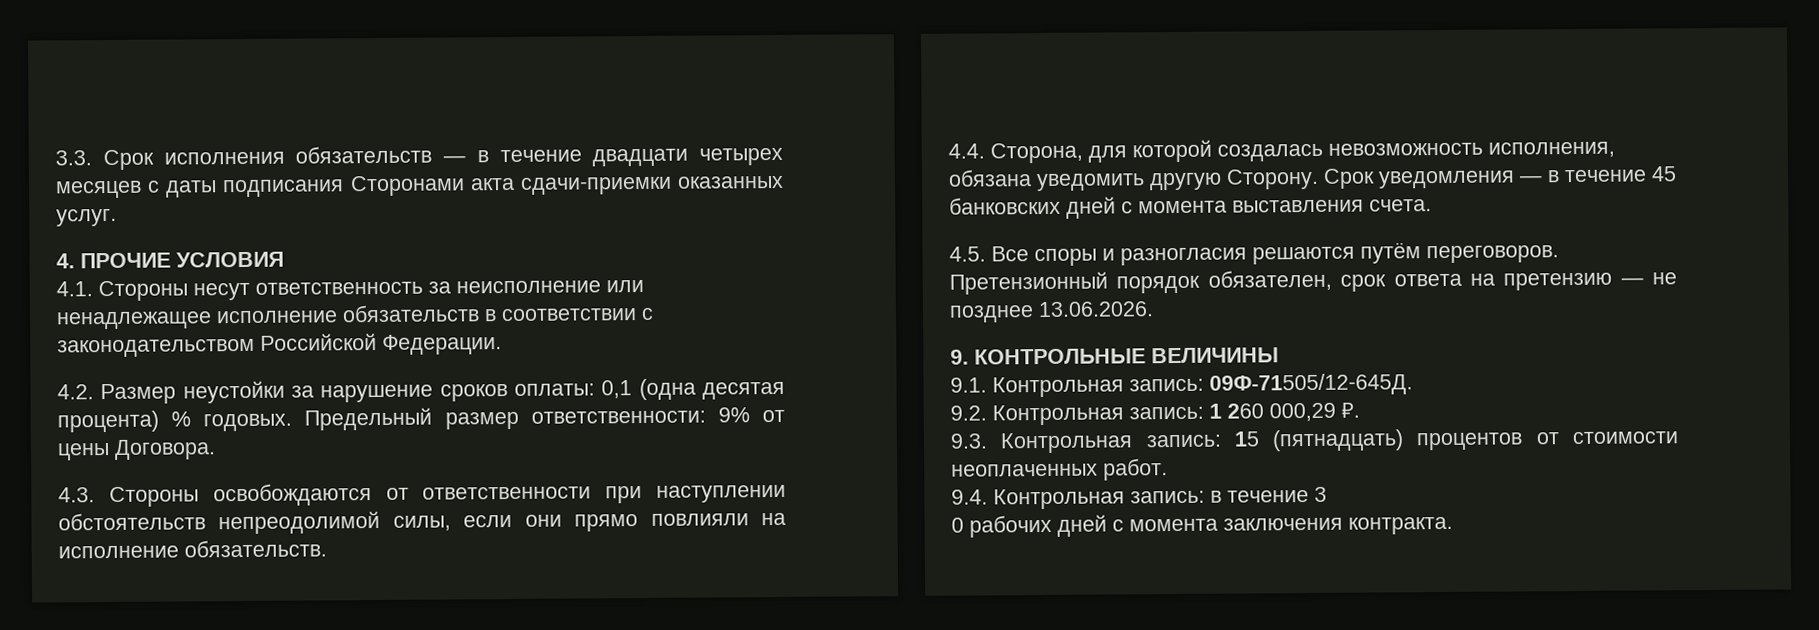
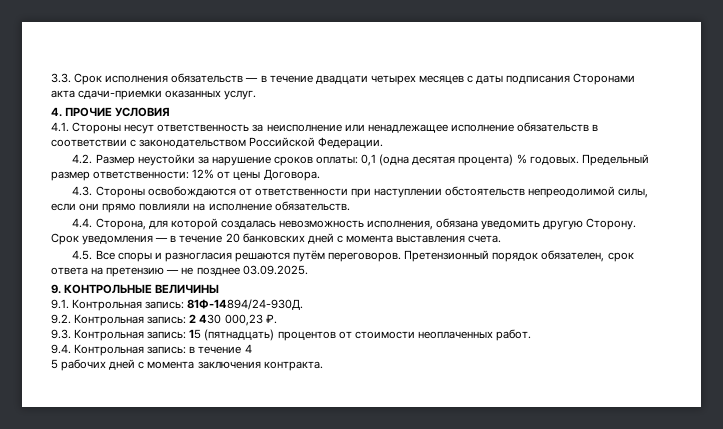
[717,407,750,423] 9% -> [192,169,215,179] 12%
[1651,166,1677,182] 45 -> [225,233,240,243] 20
[1038,301,1154,318] 13.06.2026. -> [242,265,308,275] 03.09.2025.
[1209,373,1413,396] 09Ф-71505/12-645Д. -> [187,299,304,310] 81Ф-14894/24-930Д.
[1209,402,1336,422] 1 260 000,29 -> [189,314,263,326] 2 430 000,23
[1314,486,1327,502] [951,517,964,533] 3 // 0 -> [244,344,252,353] [51,359,58,369] 4 // 5

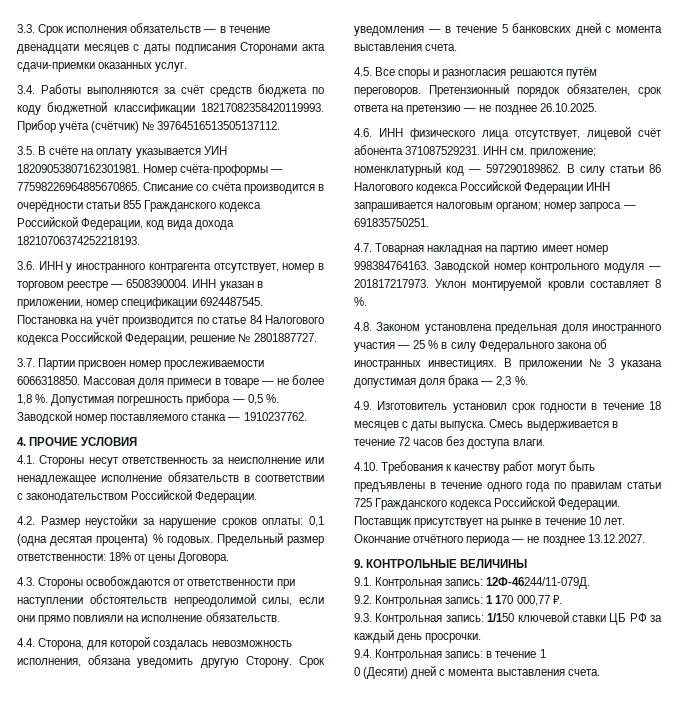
[315,75,416,85] двадцати четырех -> [17,44,79,54] двенадцати
(257, 95) none -> [17,84,324,97] [17,101,324,115] [17,120,281,133] [17,146,227,158] [17,164,284,176] [17,182,324,194] [17,200,262,212] [17,216,235,230] [17,236,140,245] [17,261,324,273] [17,279,263,291] [17,297,264,309] [17,315,324,327] [17,331,317,345] [17,358,265,370] [17,375,324,388] [17,393,279,406] [17,410,307,424] // 3.4. Работы выполняются за счёт средств бюджета по коду бюджетной классификации 18217082358420119993. Прибор учёта (счётчик) № 39764516513505137112. // 3.5. В счёте на оплату указывается УИН 18209053807162301981. Номер счёта-проформы — 77598226964885670865. Списание со счёта производится в очерёдности статьи 855 Гражданского кодекса Российской Федерации, код вида дохода 18210706374252218193. // 3.6. ИНН у иностранного контрагента отсутствует, номер в торговом реестре — 6508390004. ИНН указан в приложении, номер спецификации 6924487545. Постановка на учёт производится по статье 84 Налогового кодекса Российской Федерации, решение № 2801887727. // 3.7. Партии присвоен номер прослеживаемости 6066318850. Массовая доля примеси в товаре — не более 1,8 %. Допустимая погрешность прибора — 0,5 %. Заводской номер поставляемого станка — 1910237762.
[192,169,215,179] 12% -> [109,552,132,561] 18%
[225,233,240,243] 20 -> [501,24,508,33] 5
[242,265,308,275] 03.09.2025. -> [539,103,597,112] [354,126,662,140] [354,145,597,158] [354,162,661,176] [354,180,611,194] [354,202,636,212] [354,218,429,227] [354,243,608,255] [354,259,661,273] [354,277,661,291] [354,297,367,306] [354,322,661,334] [354,339,607,352] [354,358,662,370] [354,375,528,388] [354,401,661,413] [354,419,618,431] [354,436,545,449] [354,461,595,474] [354,482,661,492] [354,496,621,510] [354,516,625,528] [354,534,645,546] 26.10.2025. // 4.6. ИНН физического лица отсутствует, лицевой счёт абонента 371087529231. ИНН см. приложение; номенклатурный код — 597290189862. В силу статьи 86 Налогового кодекса Российской Федерации ИНН запрашивается налоговым органом; номер запроса — 691835750251. // 4.7. Товарная накладная на партию имеет номер 998384764163. Заводской номер контрольного модуля — 201817217973. Уклон монтируемой кровли составляет 8 %. // 4.8. Законом установлена предельная доля иностранного участия — 25 % в силу Федерального закона об иностранных инвестициях. В приложении № 3 указана допустимая доля брака — 2,3 %. // 4.9. Изготовитель установил срок годности в течение 18 месяцев с даты выпуска. Смесь выдерживается в течение 72 часов без доступа влаги. // 4.10. Требования к качеству работ могут быть предъявлены в течение одного года по правилам статьи 725 Гражданского кодекса Российской Федерации. Поставщик присутствует на рынке в течение 10 лет. Окончание отчётного периода — не позднее 13.12.2027.
[187,299,304,310] 81Ф-14894/24-930Д. -> [486,577,591,589] 12Ф-46244/11-079Д.
[189,314,263,326] 2 430 000,23 -> [486,595,550,606] 1 170 000,77
[189,329,531,341] 15 (пятнадцать) процентов от стоимости неоплаченных работ. -> [487,611,662,625] [354,629,482,643] 1/150 ключевой ставки ЦБ РФ за каждый день просрочки.
[244,344,252,353] [51,359,323,371] 4 // 5 рабочих дней с момента заключения контракта. -> [539,649,546,658] [354,665,600,679] 1 // 0 (Десяти) дней с момента выставления счета.

